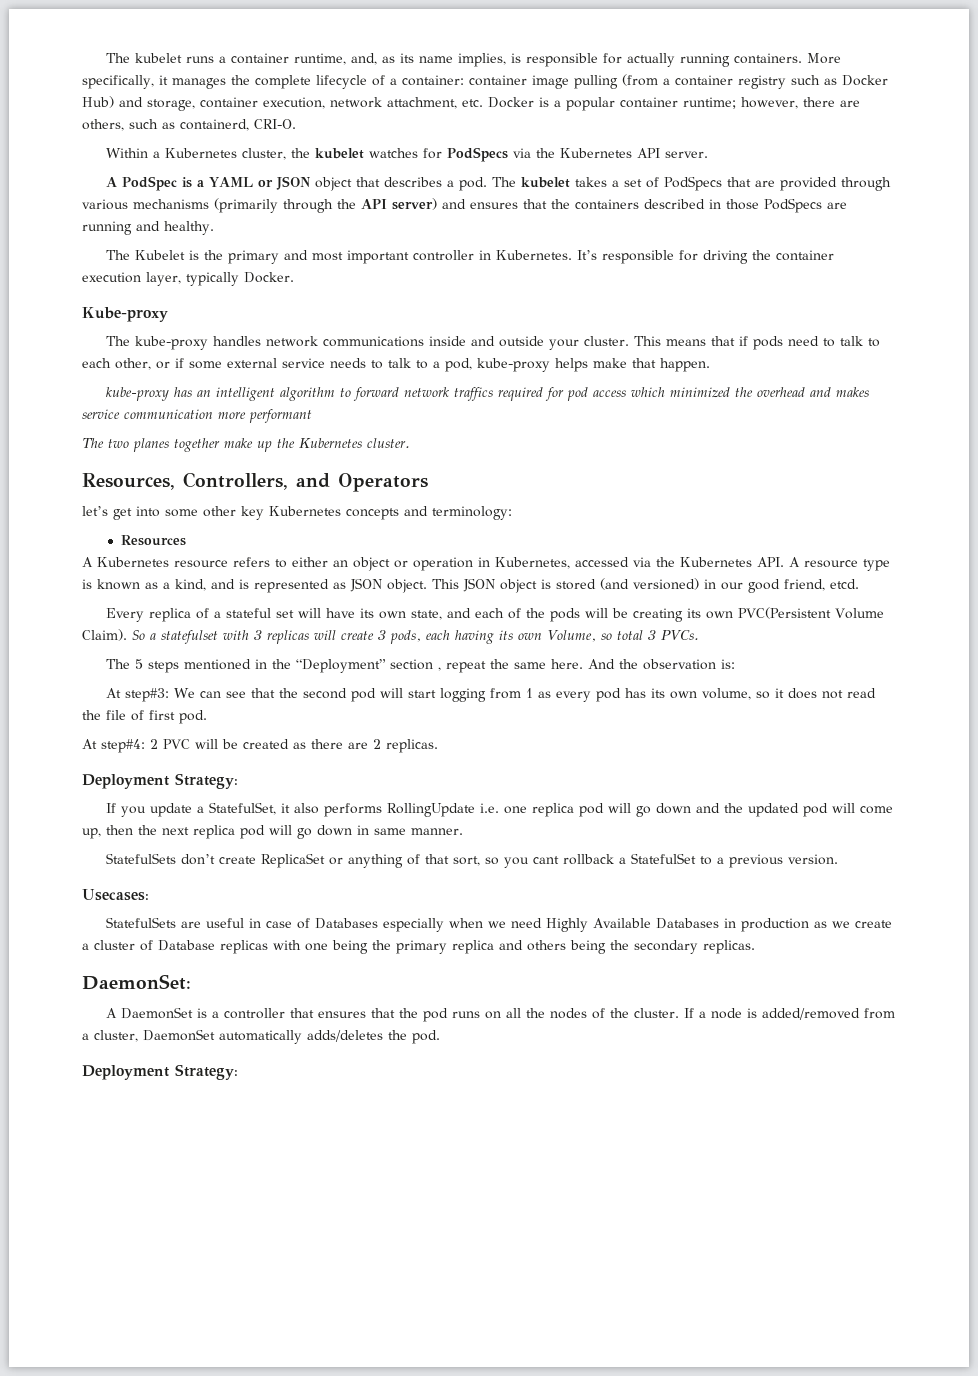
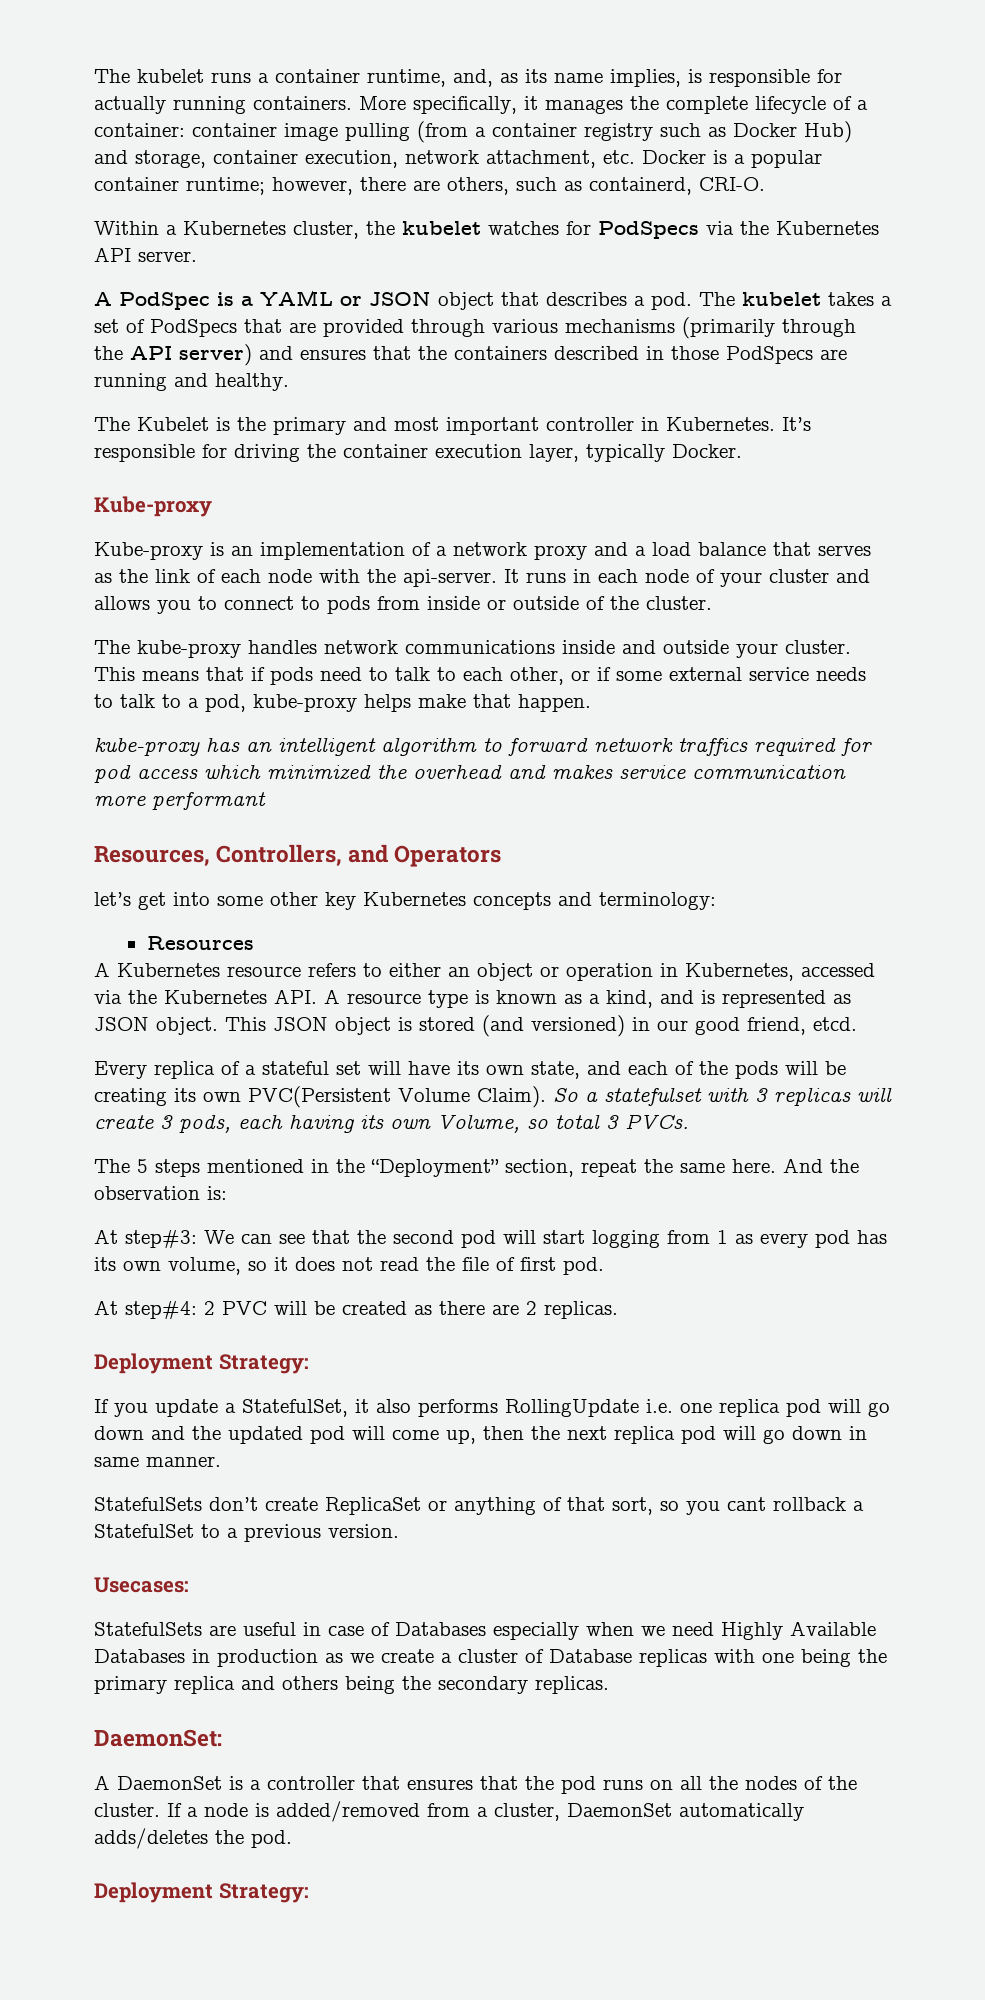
(168, 314) none -> [94,542,871,560] [94,569,870,587] [94,596,712,614] // Kube-proxy is an implementation of a network proxy and a load balance that serves as the link of each node with the api-server. It runs in each node of your cluster and allows you to connect to pods from inside or outside of the cluster.
[82,438,410,452] // The two planes together make up the Kubernetes cluster. -> (266, 801) none
[389,659,441,671] section , -> [505,1159,574,1177] section,

